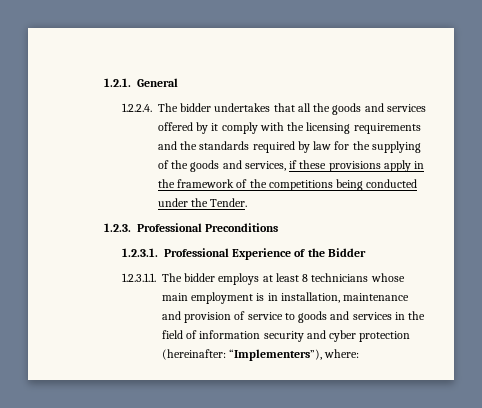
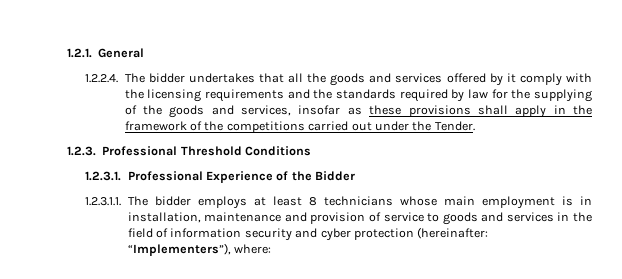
[289,160,298,169] if -> [298,105,362,115] insofar as
(381, 166) none -> [477,105,508,115] shall
[336,179,418,191] being conducted -> [308,121,372,131] carried out
[204,223,278,232] Preconditions -> [180,146,311,156] Threshold Conditions

